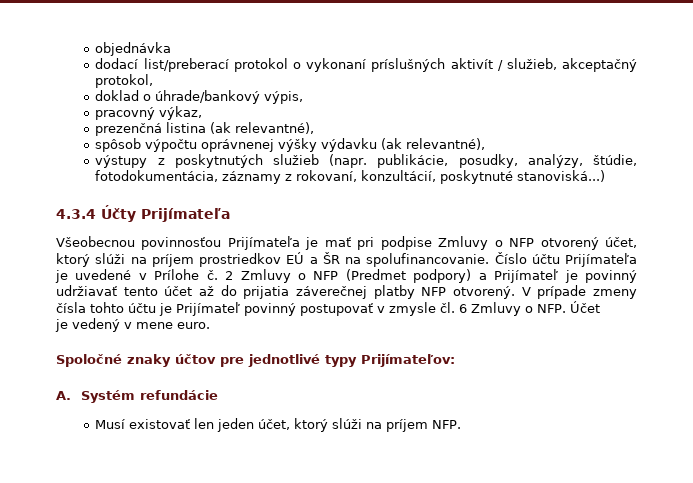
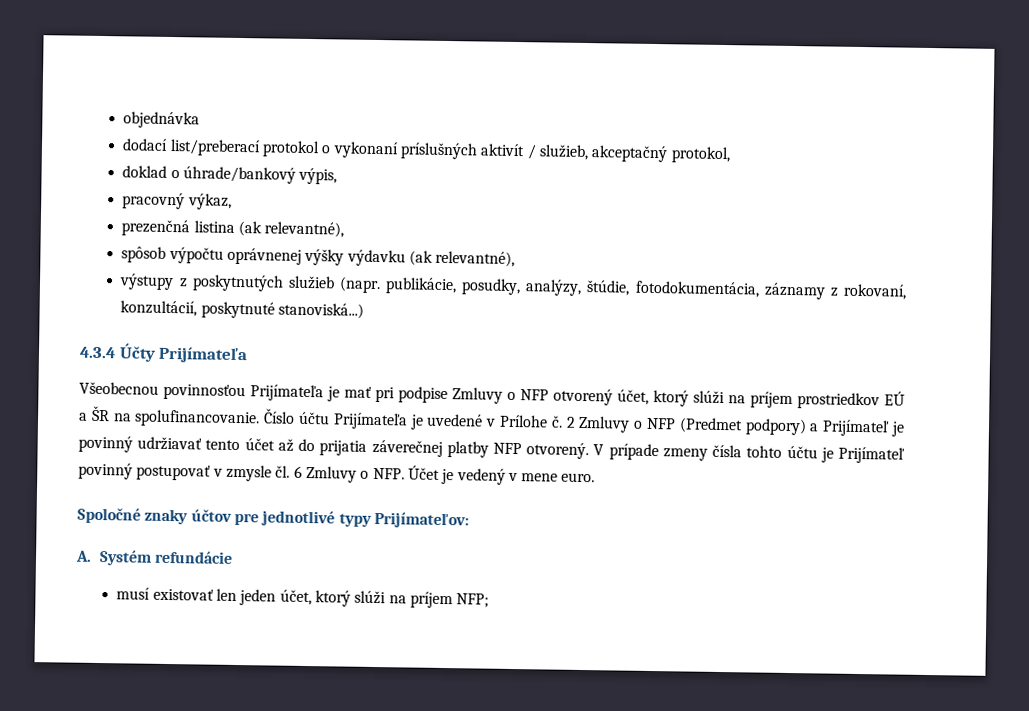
(600, 307) // -> (440, 472) none
[95,419,126,429] Musí -> [116,587,151,600] musí
[432,420,462,429] NFP. -> [456,593,490,608] NFP;

